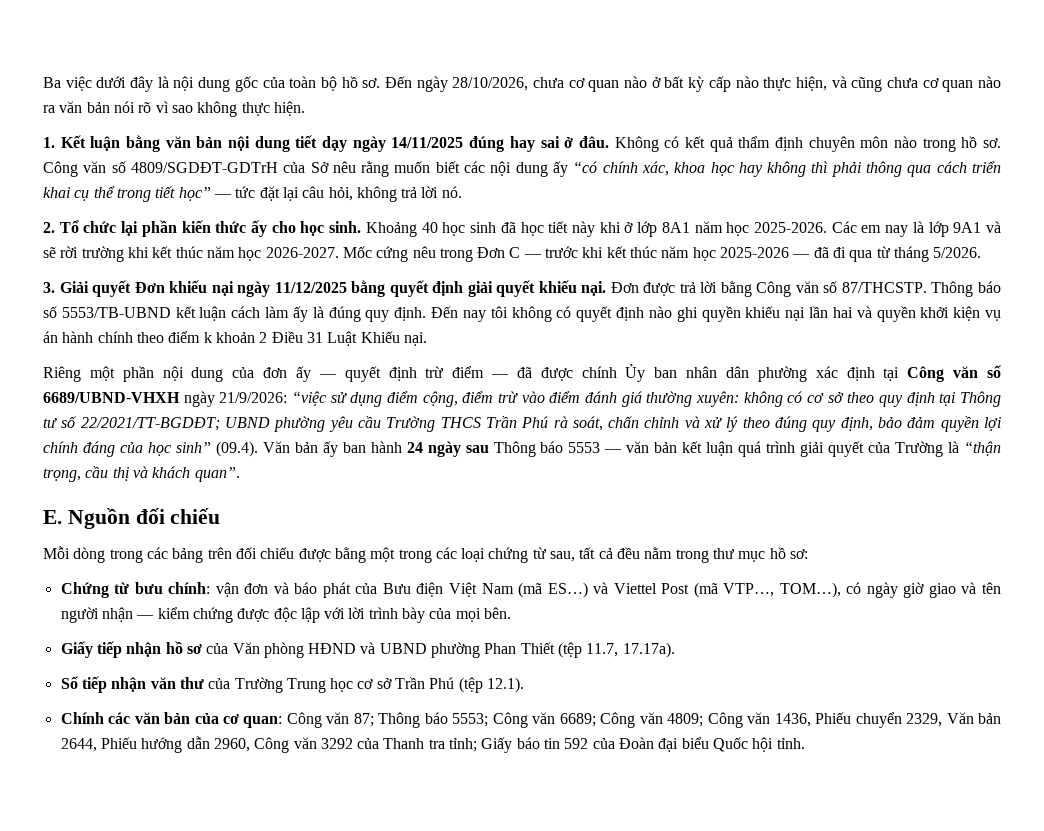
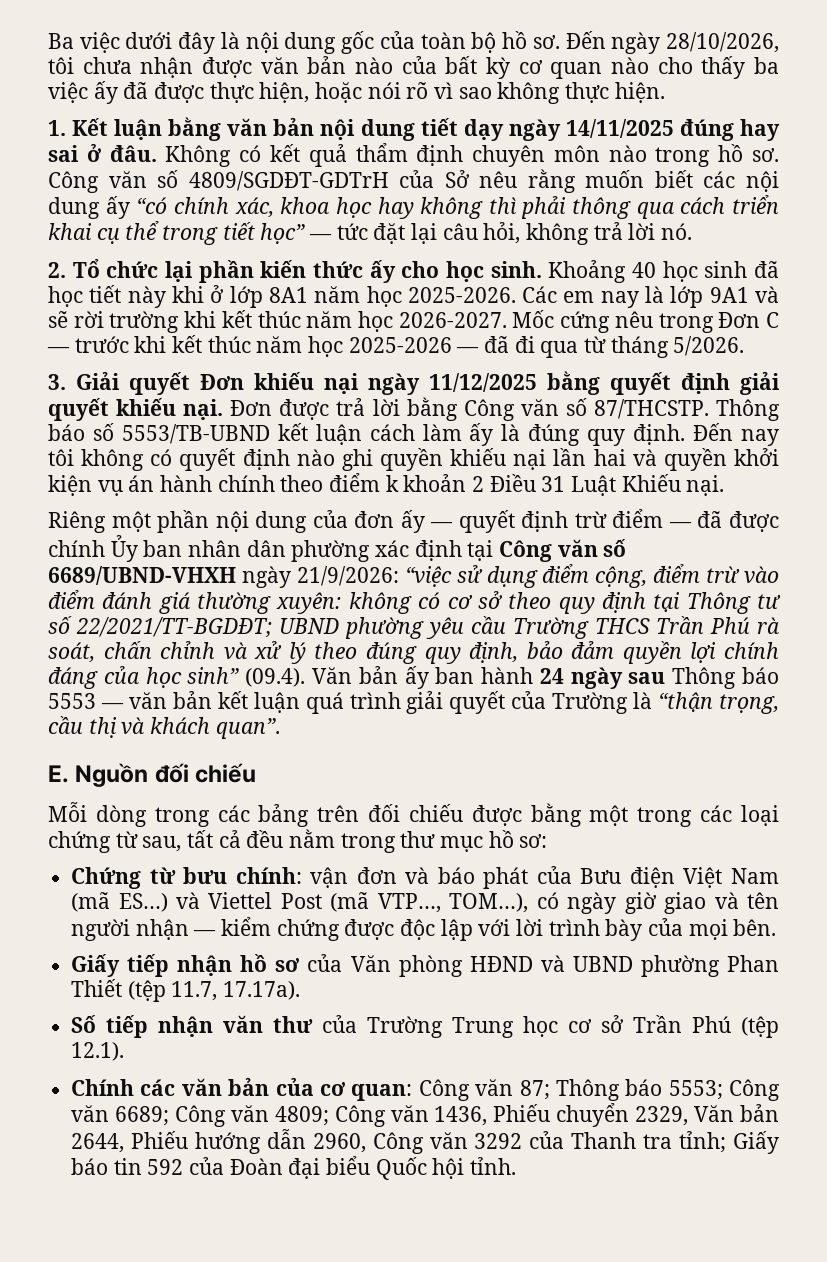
[533,76,1001,92] [43,101,110,113] chưa cơ quan nào ở bất kỳ cấp nào thực hiện, và cũng chưa cơ quan nào ra văn bản -> [48,56,779,79] [48,81,363,104] tôi chưa nhận được văn bản nào của bất kỳ cơ quan nào cho thấy ba việc ấy đã được thực hiện, hoặc

